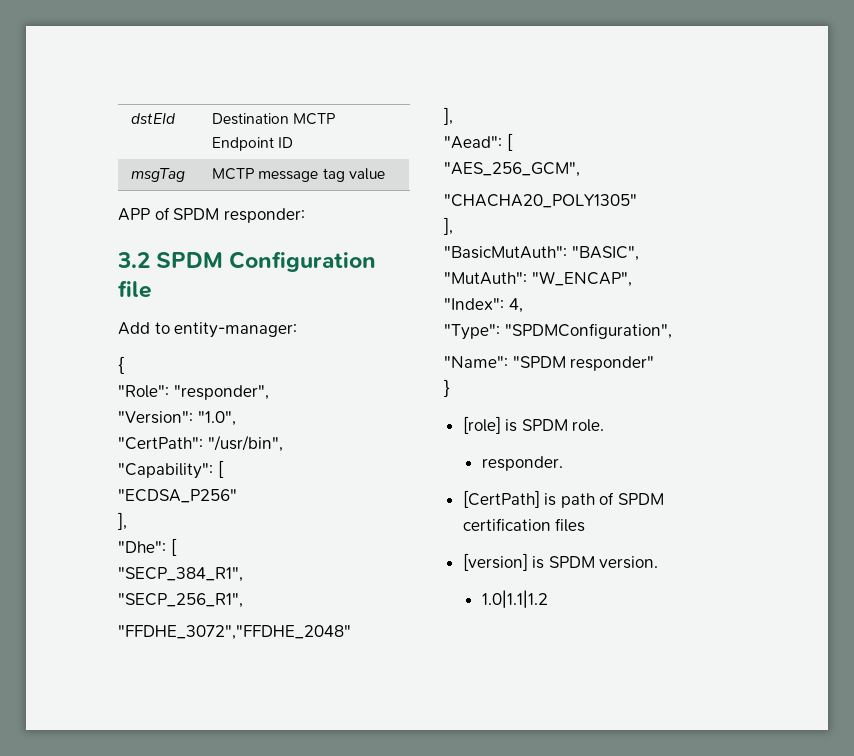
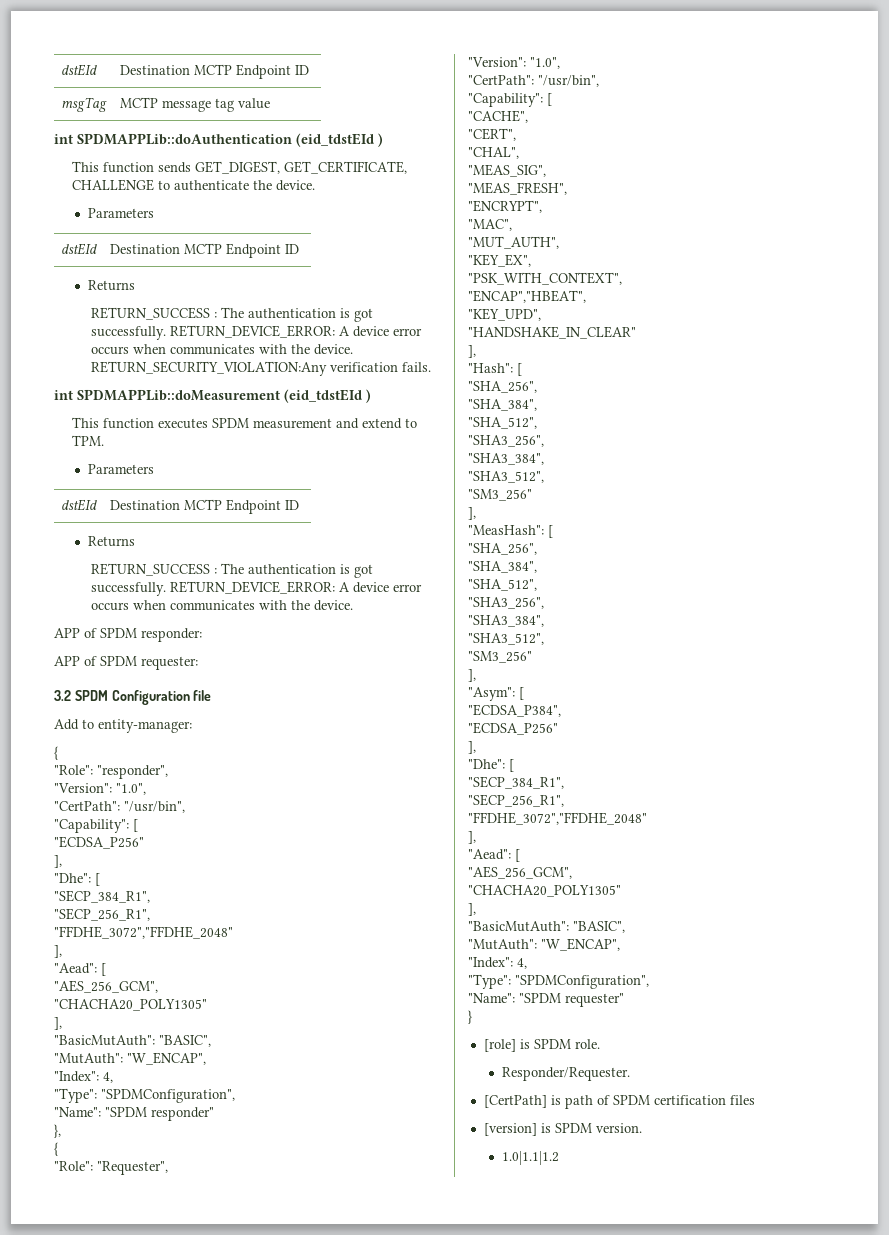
(385, 174) none -> [54,133,383,147] [72,161,408,174] [72,179,316,191] [88,208,155,218] [60,243,97,255] [109,243,299,258] [88,280,136,291] [90,307,373,322] [90,325,422,340] [90,344,353,355] [90,361,431,376] [54,389,371,403] [72,417,418,429] [72,435,105,446] [88,464,155,474] [60,499,97,511] [109,499,299,514] [88,536,136,547] [90,563,373,578] [90,581,422,596] [90,600,353,611] // int SPDMAPPLib::doAuthentication (eid_tdstEId ) // This function sends GET_DIGEST, GET_CERTIFICATE, CHALLENGE to authenticate the device. // Parameters // dstEId | Destination MCTP Endpoint ID // Returns // RETURN_SUCCESS : The authentication is got successfully. RETURN_DEVICE_ERROR: A device error occurs when communicates with the device. RETURN_SECURITY_VIOLATION:Any verification fails. // int SPDMAPPLib::doMeasurement (eid_tdstEId ) // This function executes SPDM measurement and extend to TPM. // Parameters // dstEId | Destination MCTP Endpoint ID // Returns // RETURN_SUCCESS : The authentication is got successfully. RETURN_DEVICE_ERROR: A device error occurs when communicates with the device.
(305, 215) none -> [54,656,198,670] // APP of SPDM requester:
(655, 363) none -> [54,1124,61,1138] [54,1142,58,1156] [54,1161,168,1175] [468,57,560,69] [468,75,599,87] [468,93,552,107] [468,110,528,123] [468,128,516,141] [468,147,519,159] [468,164,546,177] [468,182,567,195] [468,200,542,213] [468,219,512,231] [468,236,559,249] [468,254,531,267] [468,272,622,285] [468,290,586,303] [468,308,541,321] [468,326,636,339] [468,345,476,358] [468,363,522,376] [468,381,537,393] [468,399,537,411] [468,417,537,429] [468,435,544,447] [468,453,544,465] [468,471,544,483] [468,489,532,501] [468,507,476,520] [468,525,553,538] [468,543,537,555] [468,561,537,573] [468,579,537,591] [468,597,544,609] [468,615,544,627] [468,633,544,645] [468,651,532,663] [468,669,476,682] [468,687,524,701] [468,704,561,717] [468,722,558,735] [468,741,476,754] [468,759,514,772] [468,776,564,789] [468,794,564,807] [468,812,647,825] [468,831,476,844] [468,849,520,862] [468,866,572,879] [468,885,621,897] [468,903,476,916] [468,921,625,933] [468,938,620,951] [468,957,527,969] [468,974,649,989] [468,993,624,1007] // }, // { // "Role": "Requester", // "Version": "1.0", // "CertPath": "/usr/bin", // "Capability": [ // "CACHE", // "CERT", // "CHAL", // "MEAS_SIG", // "MEAS_FRESH", // "ENCRYPT", // "MAC", // "MUT_AUTH", // "KEY_EX", // "PSK_WITH_CONTEXT", // "ENCAP","HBEAT", // "KEY_UPD", // "HANDSHAKE_IN_CLEAR" // ], // "Hash": [ // "SHA_256", // "SHA_384", // "SHA_512", // "SHA3_256", // "SHA3_384", // "SHA3_512", // "SM3_256" // ], // "MeasHash": [ // "SHA_256", // "SHA_384", // "SHA_512", // "SHA3_256", // "SHA3_384", // "SHA3_512", // "SM3_256" // ], // "Asym": [ // "ECDSA_P384", // "ECDSA_P256" // ], // "Dhe": [ // "SECP_384_R1", // "SECP_256_R1", // "FFDHE_3072","FFDHE_2048" // ], // "Aead": [ // "AES_256_GCM", // "CHACHA20_POLY1305" // ], // "BasicMutAuth": "BASIC", // "MutAuth": "W_ENCAP", // "Index": 4, // "Type": "SPDMConfiguration", // "Name": "SPDM requester"
[481,456,563,471] responder. -> [502,1067,631,1081] Responder/Requester.

